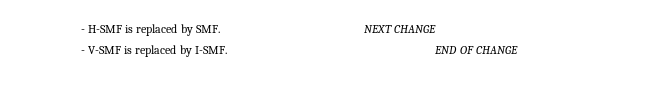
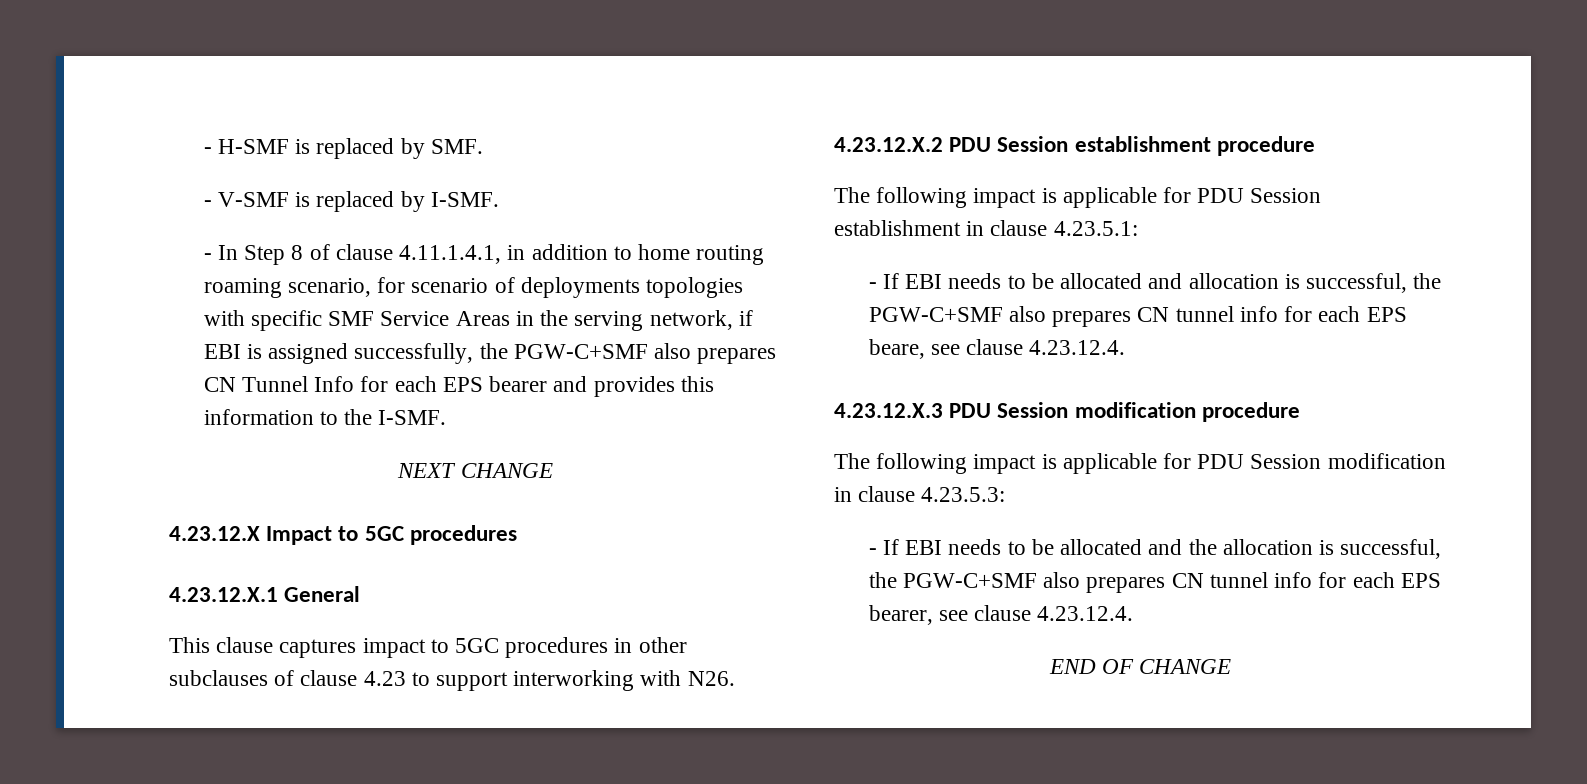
[363,25,436,33] NEXT CHANGE -> [203,244,765,265] [203,277,744,298] [203,310,753,331] [203,343,777,364] [203,376,714,397] [203,409,447,425] [397,463,553,478] [169,525,517,545] [169,586,361,602] [169,637,687,658] [169,670,735,691] [834,136,1315,156] [834,187,1322,208] [834,220,1138,236] [868,273,1442,293] [868,306,1407,327] [868,339,1126,359] [834,402,1300,422] [834,453,1446,474] [834,486,1006,502] [868,539,1442,559] [868,572,1441,593] [868,605,1134,625] - In Step 8 of clause 4.11.1.4.1, in addition to home routing roaming scenario, for scenario of deployments topologies with specific SMF Service Areas in the serving network, if EBI is assigned successfully, the PGW-C+SMF also prepares CN Tunnel Info for each EPS bearer and provides this information to the I-SMF. // NEXT CHANGE // 4.23.12.X Impact to 5GC procedures // 4.23.12.X.1 General // This clause captures impact to 5GC procedures in other subclauses of clause 4.23 to support interworking with N26. // 4.23.12.X.2 PDU Session establishment procedure // The following impact is applicable for PDU Session establishment in clause 4.23.5.1: // - If EBI needs to be allocated and allocation is successful, the PGW-C+SMF also prepares CN tunnel info for each EPS beare, see clause 4.23.12.4. // 4.23.12.X.3 PDU Session modification procedure // The following impact is applicable for PDU Session modification in clause 4.23.5.3: // - If EBI needs to be allocated and the allocation is successful, the PGW-C+SMF also prepares CN tunnel info for each EPS bearer, see clause 4.23.12.4.

